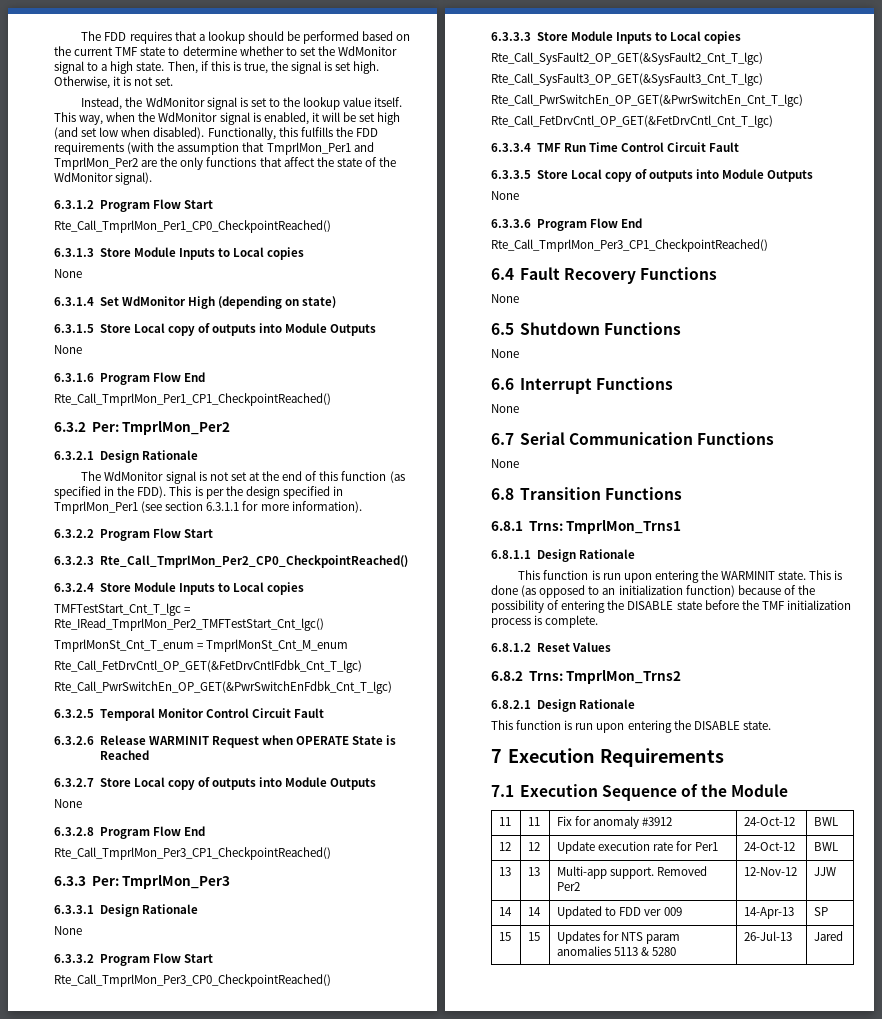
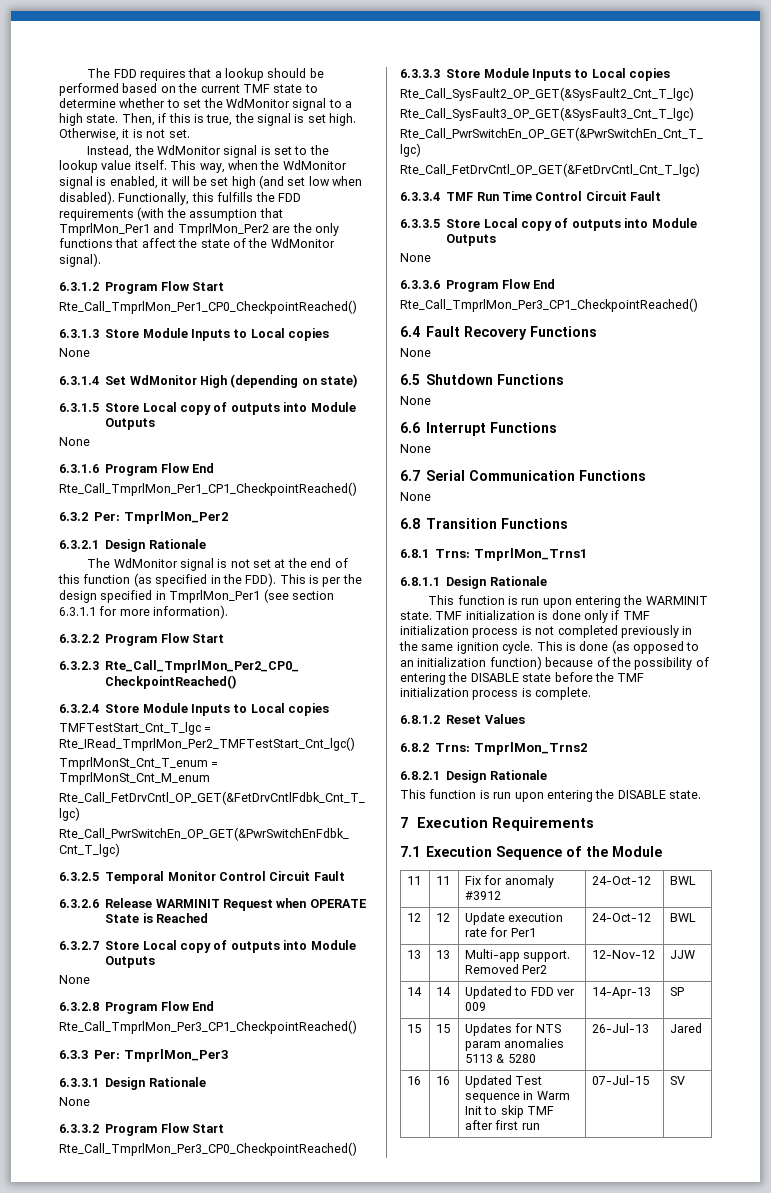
(807, 575) none -> [435,610,650,623] [400,625,693,638] [399,641,534,654] TMF initialization is done only if TMF initialization process is not completed previously in the same ignition cycle.
(844, 936) none -> [407,1076,422,1085] [436,1076,451,1085] [465,1075,543,1088] [465,1091,570,1103] [465,1105,555,1118] [465,1120,540,1130] [592,1075,650,1085] [670,1076,686,1085] // 16 | 16 | Updated Test sequence in Warm Init to skip TMF after first run | 07-Jul-15 | SV

